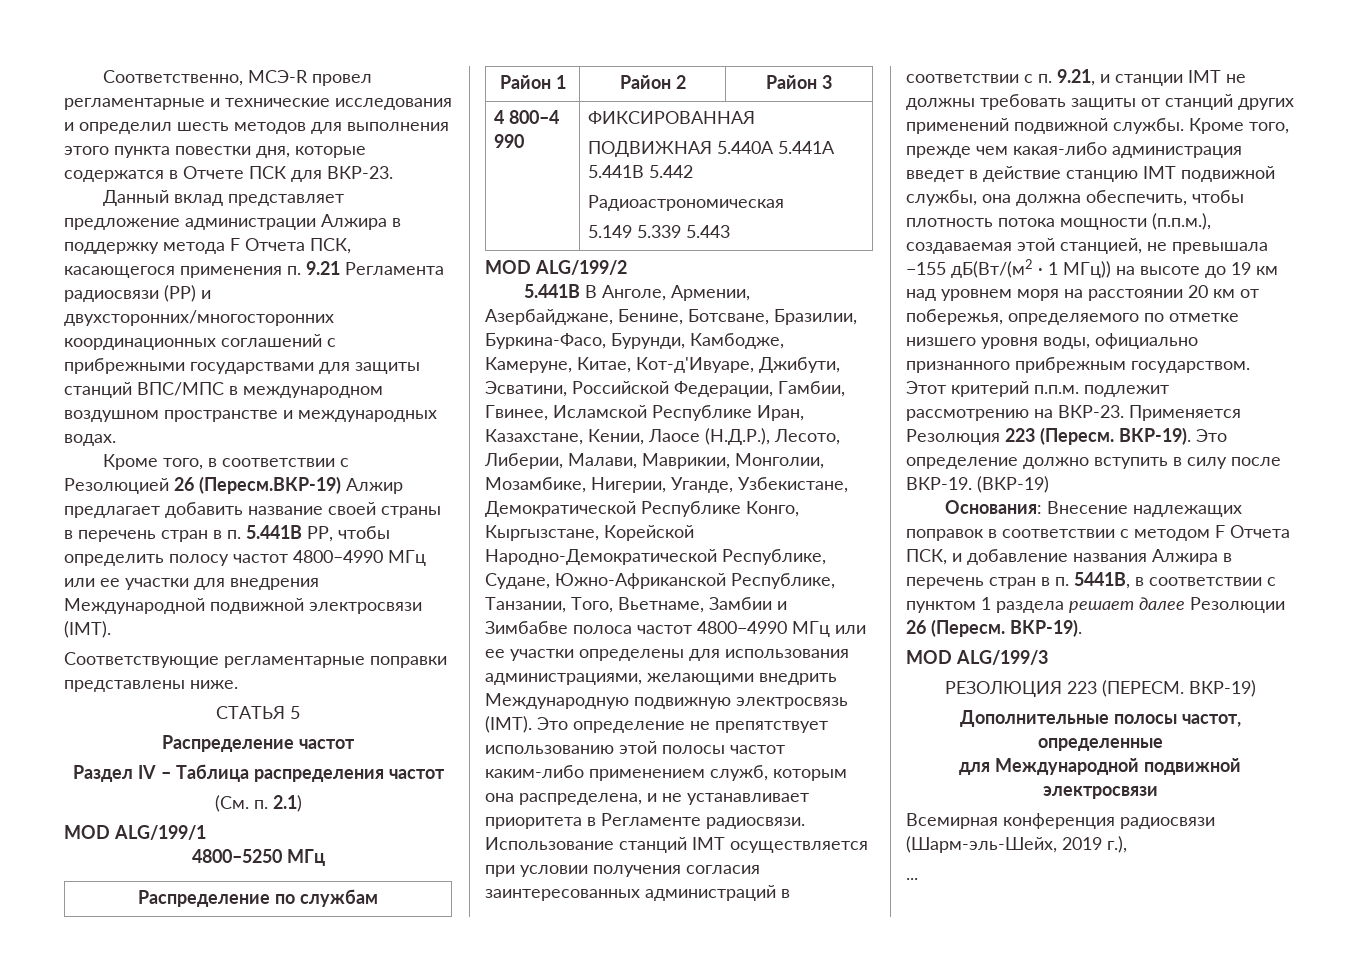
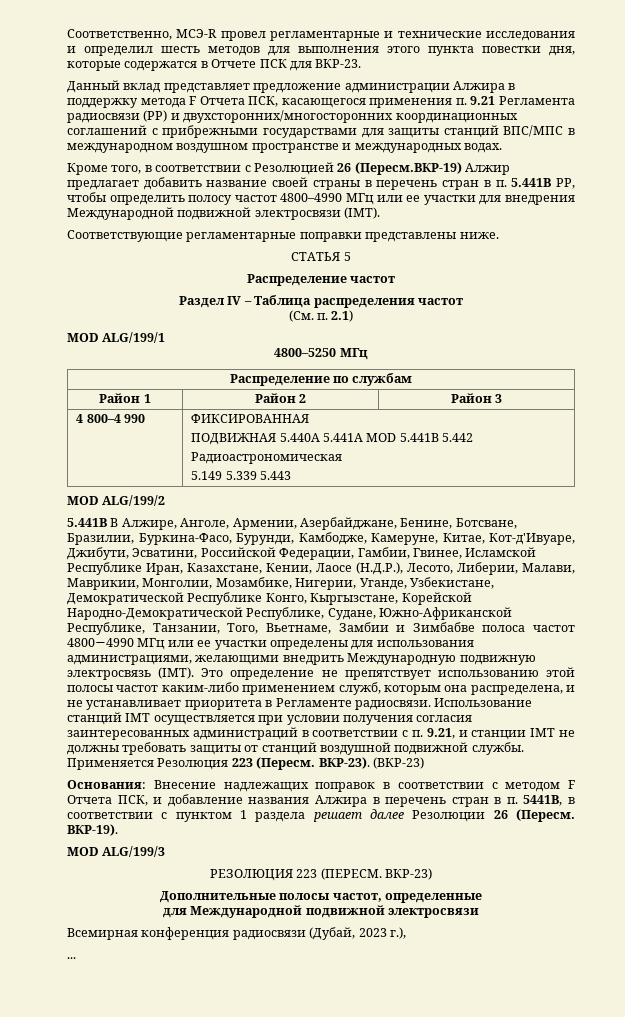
(835, 147) none -> [366,433,397,442] MOD
(597, 291) none -> [121,518,177,530] Алжире,
[1238,98,1294,110] [906,118,1289,134] [906,142,1242,158] [906,166,1275,182] [906,190,1244,206] [906,213,1211,230] [906,238,1268,254] [906,259,1278,278] [906,285,1259,301] [906,309,1239,325] [906,333,1198,349] [906,357,1250,373] [906,381,1169,397] [906,405,1241,421] [906,427,1227,445] [906,457,1281,469] [906,476,1049,493] других применений подвижной службы. Кроме того, прежде чем какая-либо администрация введет в действие станцию IMT подвижной службы, она должна обеспечить, чтобы плотность потока мощности (п.п.м.), создаваемая этой станцией, не превышала −155 дБ(Вт/(м2 · 1 МГц)) на высоте до 19 км над уровнем моря на расстоянии 20 км от побережья, определяемого по отметке низшего уровня воды, официально признанного прибрежным государством. Этот критерий п.п.м. подлежит рассмотрению на ВКР-23. Применяется Резолюция 223 (Пересм. ВКР-19). Это определение должно вступить в силу после ВКР-19. (ВКР-19) -> [319,742,524,755] [67,757,424,770] воздушной подвижной службы. Применяется Резолюция 223 (Пересм. ВКР-23). (ВКР-23)
[1188,680,1256,697] ВКР-19) -> [385,868,433,880] ВКР-23)
[906,836,1102,853] (Шарм-эль-Шейх, 2019 -> [309,927,387,940] (Дубай, 2023

